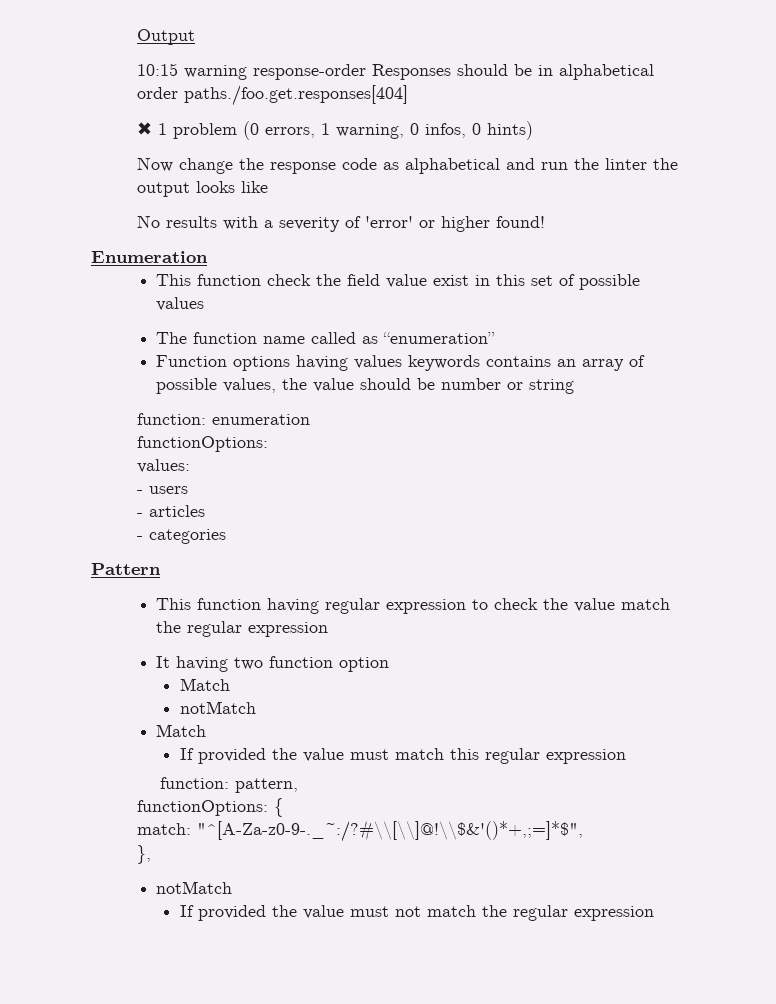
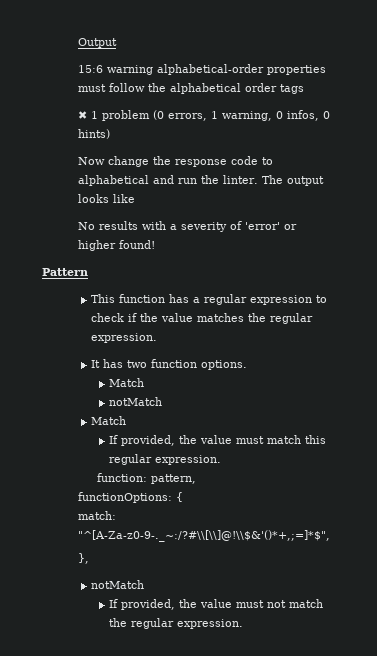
[137,63,554,80] 10:15 warning response-order Responses should be in -> [78,64,327,75] [78,83,167,92] 15:6 warning alphabetical-order properties must follow the
[184,85,409,106] paths./foo.get.responses[404] -> [280,84,305,94] tags
[383,162,400,170] as -> [262,157,274,165] to
[605,158,679,170] linter the -> [223,175,284,184] linter. The
[91,251,208,263] [156,274,641,290] [156,297,205,311] [156,332,496,344] [156,355,646,371] [156,378,575,394] [137,413,311,425] [137,436,269,452] [137,459,191,473] [137,486,189,494] [137,505,206,517] [137,529,227,544] // Enumeration // This function check the field value exist in this set of possible values // The function name called as “enumeration” // Function options having values keywords contains an array of possible values, the value should be number or string // function: enumeration // functionOptions: // values: // - users // - articles // - categories -> (156, 244) none
[267,598,320,614] having -> [168,294,200,303] has a
[543,598,671,612] [156,621,329,637] the value match the regular expression -> [127,313,313,324] [90,333,157,343] if the value matches the regular expression.
[176,656,229,672] having -> [102,359,123,368] has
[339,657,390,672] option -> [200,360,247,370] options.
[197,748,266,764] provided -> [120,435,175,446] provided,
[545,749,626,764] expression -> [154,455,221,465] expression.
[197,905,266,921] provided -> [120,599,175,610] provided,
[573,906,654,921] expression -> [176,619,243,629] expression.

